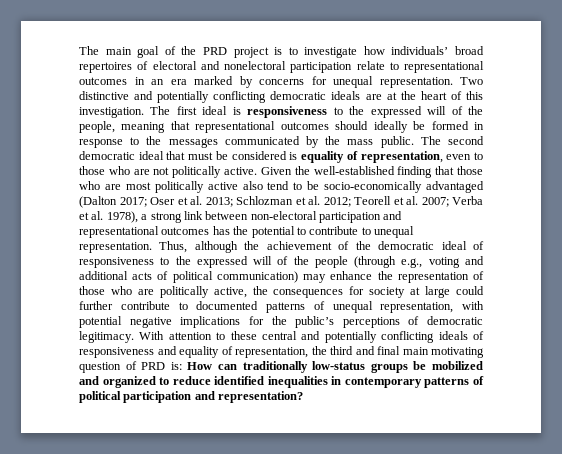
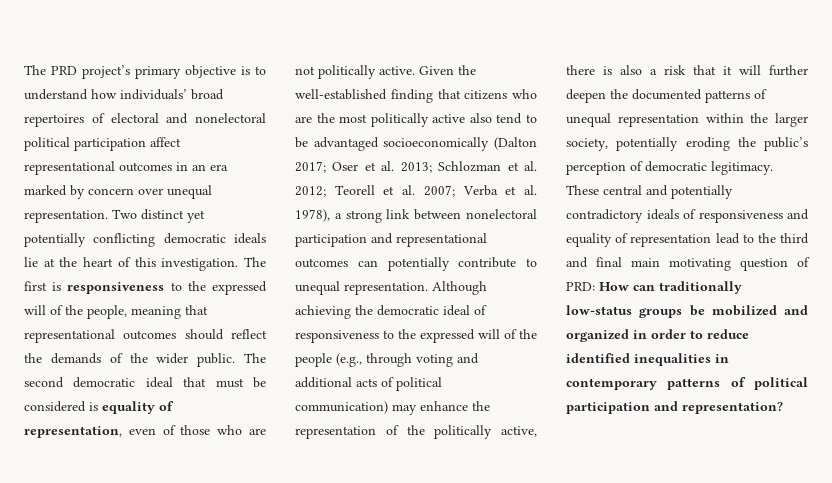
[79,46,269,58] The main goal of the PRD project -> [24,65,236,79] The PRD project’s primary objective
[304,47,358,58] investigate -> [24,89,88,100] understand
[290,61,399,73] participation relate to -> [24,137,181,151] political participation affect
[259,76,327,85] concerns for -> [88,188,163,195] concern over
[79,91,154,100] distinctive and -> [141,209,205,223] distinct yet
[365,94,382,100] are -> [24,257,38,267] lie
[202,106,228,115] ideal -> (47, 286) none
[373,121,485,133] [79,136,374,148] ideally be formed in response to the messages communicated by the mass -> [231,329,267,339] [24,353,189,364] reflect the demands of the wider
[474,152,484,160] to -> [162,425,176,435] of
[456,166,483,175] [79,181,121,190] those who are -> [464,89,537,100] [295,113,335,123] citizens who are the
[324,181,484,193] socio-economically advantaged -> [313,137,490,151] advantaged socioeconomically
[250,211,317,220] non-electoral -> [466,209,537,219] nonelectoral
[212,226,414,238] [79,241,350,253] has the potential to contribute to unequal representation. Thus, although the achievement of -> [357,257,537,271] [295,281,487,295] [295,305,351,319] can potentially contribute to unequal representation. Although achieving
[354,256,423,268] (through e.g., -> [336,353,412,367] (e.g., through
[79,286,485,298] [79,301,484,313] [79,316,264,328] those who are politically active, the consequences for society at large could further contribute to documented patterns of unequal representation, with potential negative implications for -> [406,425,537,439] [566,65,808,76] [566,89,767,103] [566,113,808,127] [566,137,730,151] the politically active, there is also a risk that it will further deepen the documented patterns of unequal representation within the larger society, potentially eroding
[342,317,400,328] perceptions -> [566,162,626,175] perception
[139,331,257,340] With attention to these -> [566,185,599,195] These
[381,331,435,343] conflicting -> [566,209,643,223] contradictory
[235,347,308,358] representation, -> [630,233,754,247] representation lead to
[141,362,182,370] PRD is: -> [566,282,595,291] PRD:
(156, 382) none -> [633,329,686,339] in order

